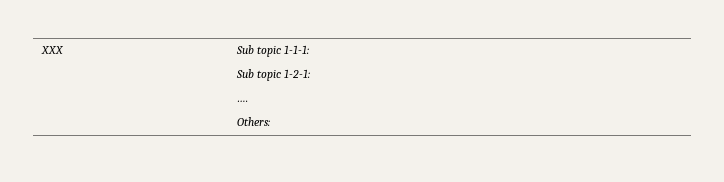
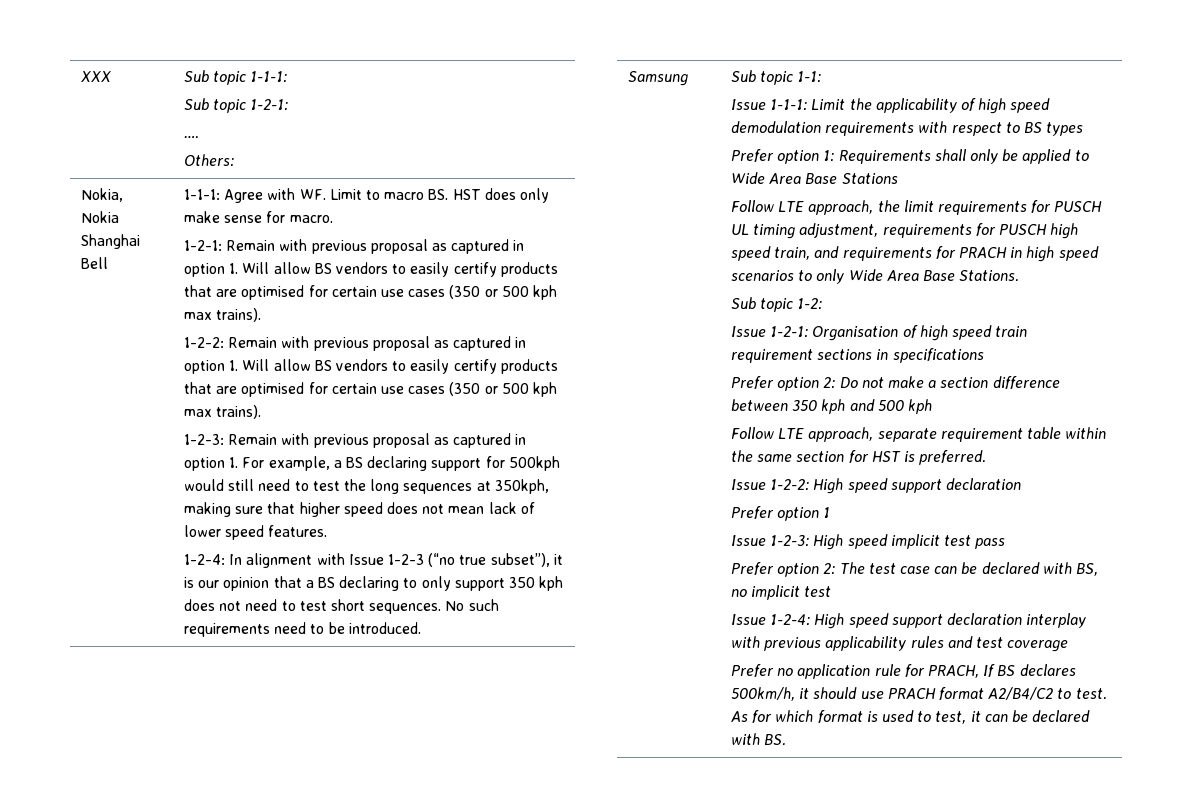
(270, 121) none -> [81,188,124,202] [81,211,120,223] [81,234,141,249] [81,257,109,269] [184,188,549,203] [184,211,333,223] [184,239,525,254] [184,262,558,277] [184,285,557,300] [184,308,262,322] [184,336,527,351] [184,359,558,374] [184,382,557,397] [184,405,262,419] [184,433,527,448] [184,456,560,471] [184,479,549,494] [184,502,535,517] [184,525,328,540] [184,553,563,568] [184,576,564,591] [184,599,499,614] [184,622,421,637] [628,71,689,86] [731,70,822,85] [731,98,1051,114] [731,121,1084,136] [731,149,1089,164] [731,172,898,184] [731,200,1103,215] [731,223,1079,239] [731,246,1099,262] [731,269,1020,284] [731,297,823,312] [731,325,1028,341] [731,348,984,363] [731,376,1060,391] [731,399,932,414] [731,427,1107,442] [731,450,987,465] [731,478,1021,494] [731,506,831,521] [731,534,1006,550] [731,562,1098,577] [731,585,832,600] [731,613,1087,629] [731,636,1069,652] [731,664,1076,679] [731,687,1107,701] [731,710,1091,724] [731,733,787,746] // Nokia, Nokia Shanghai Bell | 1-1-1: Agree with WF. Limit to macro BS. HST does only make sense for macro. // 1-2-1: Remain with previous proposal as captured in option 1. Will allow BS vendors to easily certify products that are optimised for certain use cases (350 or 500 kph max trains). // 1-2-2: Remain with previous proposal as captured in option 1. Will allow BS vendors to easily certify products that are optimised for certain use cases (350 or 500 kph max trains). // 1-2-3: Remain with previous proposal as captured in option 1. For example, a BS declaring support for 500kph would still need to test the long sequences at 350kph, making sure that higher speed does not mean lack of lower speed features. // 1-2-4: In alignment with Issue 1-2-3 (“no true subset”), it is our opinion that a BS declaring to only support 350 kph does not need to test short sequences. No such requirements need to be introduced. // Samsung | Sub topic 1-1: // Issue 1-1-1: Limit the applicability of high speed demodulation requirements with respect to BS types // Prefer option 1: Requirements shall only be applied to Wide Area Base Stations // Follow LTE approach, the limit requirements for PUSCH UL timing adjustment, requirements for PUSCH high speed train, and requirements for PRACH in high speed scenarios to only Wide Area Base Stations. // Sub topic 1-2: // Issue 1-2-1: Organisation of high speed train requirement sections in specifications // Prefer option 2: Do not make a section difference between 350 kph and 500 kph // Follow LTE approach, separate requirement table within the same section for HST is preferred. // Issue 1-2-2: High speed support declaration // Prefer option 1 // Issue 1-2-3: High speed implicit test pass // Prefer option 2: The test case can be declared with BS, no implicit test // Issue 1-2-4: High speed support declaration interplay with previous applicability rules and test coverage // Prefer no application rule for PRACH, If BS declares 500km/h, it should use PRACH format A2/B4/C2 to test. As for which format is used to test, it can be declared with BS.

